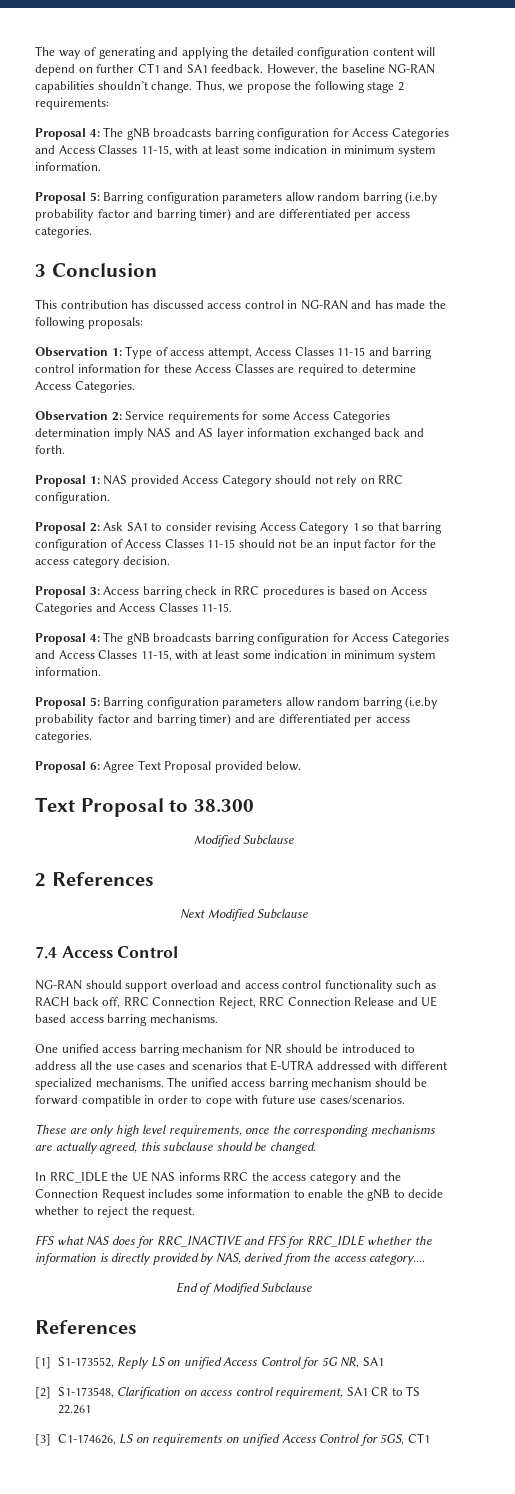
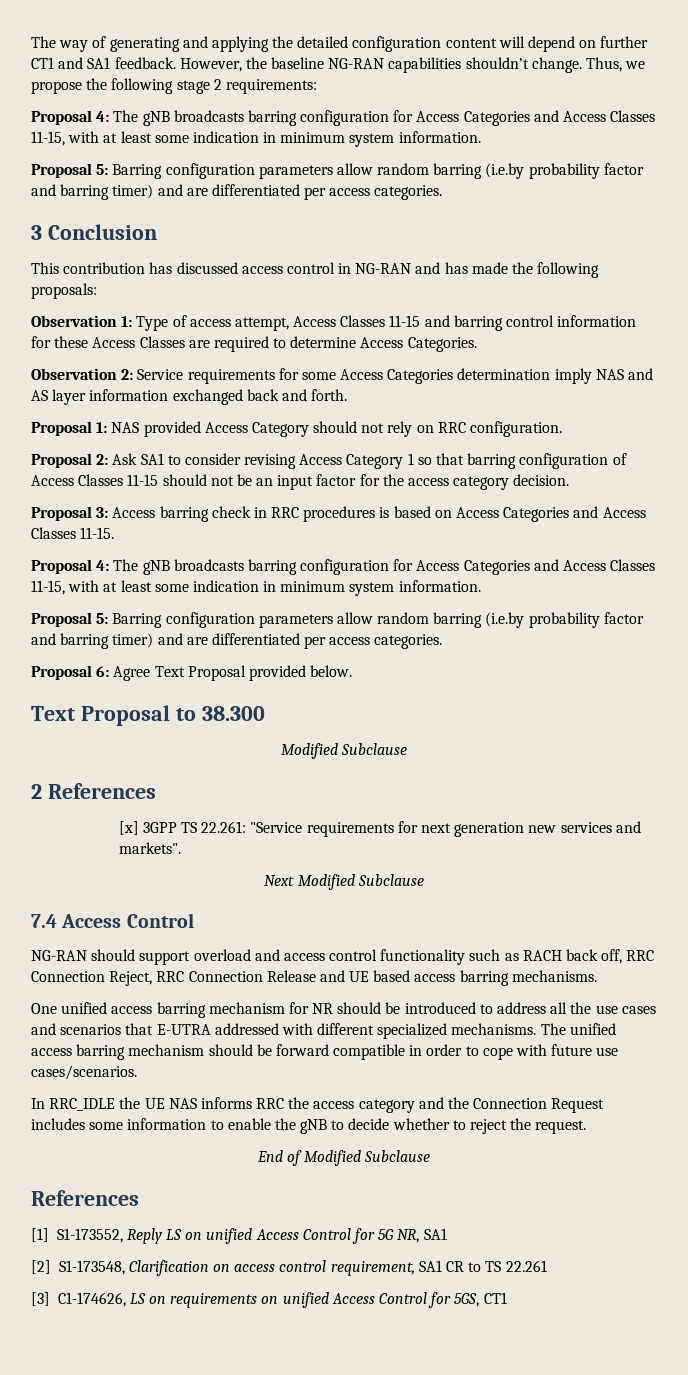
(154, 879) none -> [118,821,641,837] [118,842,181,854] // [x] 3GPP TS 22.261: "Service requirements for next generation new services and markets".
[35,1124,436,1137] [35,1142,316,1154] // These are only high level requirements, once the corresponding mechanisms are actually agreed, this subclause should be changed. -> (137, 1072) none
[35,1235,432,1248] [35,1253,426,1265] // FFS what NAS does for RRC_INACTIVE and FFS for RRC_IDLE whether the information is directly provided by NAS, derived from the access category.... -> (587, 1127) none

